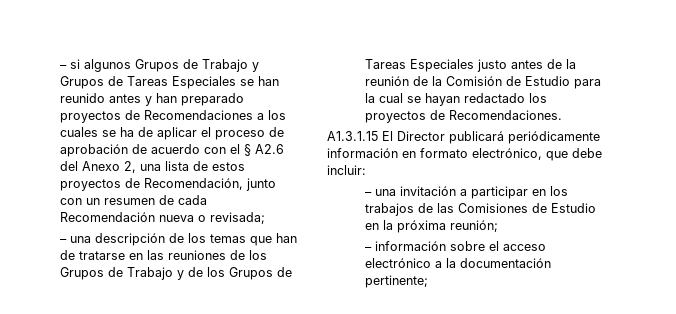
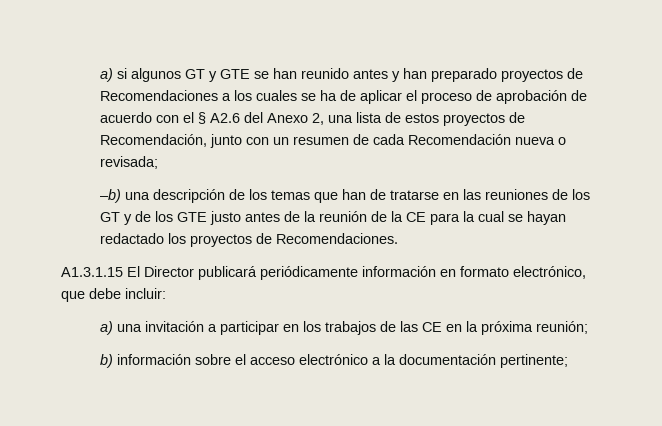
[60,65,68,69] – -> [100,68,114,82] a)
[135,59,260,72] [60,76,237,89] Grupos de Trabajo y Grupos de Tareas Especiales -> [185,69,251,82] GT y GTE
[60,239,68,243] – -> [100,189,122,203] –b)
[60,267,293,280] [365,59,475,72] Grupos de Trabajo y de los Grupos de Tareas Especiales -> [100,211,208,225] GT y de los GTE
[446,76,571,86] Comisión de Estudio -> [406,212,427,222] CE
[365,192,373,196] – -> [100,321,114,335] a)
[458,203,597,213] Comisiones de Estudio -> [422,322,443,332] CE
[365,247,373,251] – -> [100,354,114,368] b)

